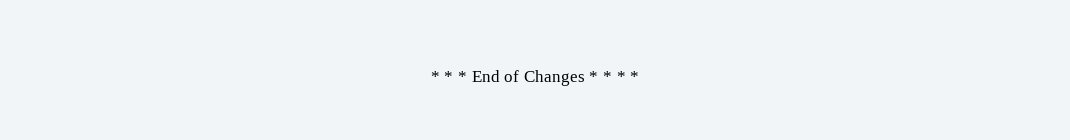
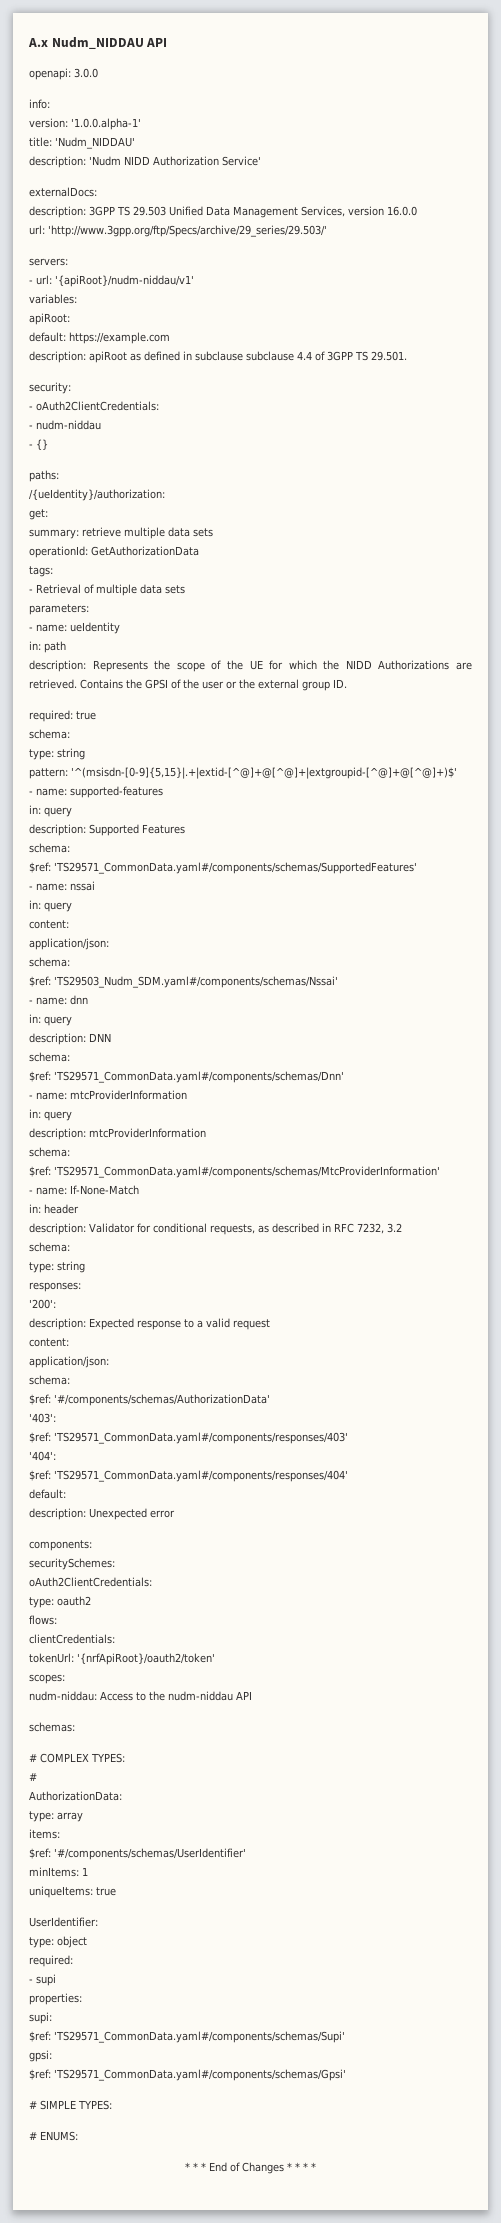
(430, 76) none -> [28,37,168,49] [29,68,98,80] [29,99,50,109] [29,118,141,130] [29,137,135,149] [29,156,261,168] [29,187,97,197] [29,206,417,218] [29,225,327,237] [29,258,68,266] [29,275,194,287] [29,294,77,304] [29,313,70,325] [29,332,170,344] [29,351,407,363] [29,382,71,394] [29,401,159,411] [29,420,101,430] [29,439,48,450] [29,470,59,482] [29,489,165,501] [29,509,48,520] [29,527,213,539] [29,546,199,558] [29,566,53,577] [29,584,185,596] [29,604,89,615] [29,622,120,634] [29,641,66,653] [29,660,472,672] [29,679,347,691] [29,710,96,722] [29,729,70,739] [29,748,85,760] [29,767,457,779] [29,786,163,798] [29,805,72,817] [29,824,185,836] [29,843,70,853] [29,862,417,874] [29,881,95,891] [29,900,72,912] [29,920,69,929] [29,938,109,950] [29,957,70,967] [29,976,338,988] [29,995,88,1005] [29,1014,72,1026] [29,1033,111,1045] [29,1052,70,1062] [29,1071,344,1083] [29,1090,187,1100] [29,1109,72,1121] [29,1128,206,1140] [29,1147,70,1157] [29,1166,440,1178] [29,1185,139,1195] [29,1204,79,1214] [29,1223,402,1235] [29,1242,70,1252] [29,1261,85,1273] [29,1282,81,1292] [29,1299,56,1309] [29,1318,270,1330] [29,1338,69,1347] [29,1356,109,1368] [29,1375,70,1385] [29,1394,270,1406] [29,1413,56,1423] [29,1432,348,1444] [29,1451,56,1461] [29,1470,348,1482] [29,1489,66,1499] [29,1508,175,1520] [29,1540,92,1551] [29,1558,115,1570] [29,1577,152,1587] [29,1596,91,1608] [29,1615,57,1625] [29,1634,115,1644] [29,1653,215,1665] [29,1674,65,1684] [29,1691,252,1701] [29,1722,75,1732] [29,1753,125,1763] [29,1773,37,1781] [29,1791,122,1801] [29,1811,83,1822] [29,1829,60,1839] [29,1848,246,1860] [29,1867,88,1877] [29,1886,116,1898] [29,1917,98,1927] [29,1936,87,1948] [29,1955,73,1967] [29,1974,56,1986] [29,1993,82,2005] [29,2012,52,2024] [29,2031,345,2043] [29,2050,52,2062] [29,2069,346,2081] [29,2100,112,2110] [29,2131,78,2141] A.x Nudm_NIDDAU API // openapi: 3.0.0 // info: // version: '1.0.0.alpha-1' // title: 'Nudm_NIDDAU' // description: 'Nudm NIDD Authorization Service' // externalDocs: // description: 3GPP TS 29.503 Unified Data Management Services, version 16.0.0 // url: 'http://www.3gpp.org/ftp/Specs/archive/29_series/29.503/' // servers: // - url: '{apiRoot}/nudm-niddau/v1' // variables: // apiRoot: // default: https://example.com // description: apiRoot as defined in subclause subclause 4.4 of 3GPP TS 29.501. // security: // - oAuth2ClientCredentials: // - nudm-niddau // - {} // paths: // /{ueIdentity}/authorization: // get: // summary: retrieve multiple data sets // operationId: GetAuthorizationData // tags: // - Retrieval of multiple data sets // parameters: // - name: ueIdentity // in: path // description: Represents the scope of the UE for which the NIDD Authorizations are retrieved. Contains the GPSI of the user or the external group ID. // required: true // schema: // type: string // pattern: '^(msisdn-[0-9]{5,15}|.+|extid-[^@]+@[^@]+|extgroupid-[^@]+@[^@]+)$' // - name: supported-features // in: query // description: Supported Features // schema: // $ref: 'TS29571_CommonData.yaml#/components/schemas/SupportedFeatures' // - name: nssai // in: query // content: // application/json: // schema: // $ref: 'TS29503_Nudm_SDM.yaml#/components/schemas/Nssai' // - name: dnn // in: query // description: DNN // schema: // $ref: 'TS29571_CommonData.yaml#/components/schemas/Dnn' // - name: mtcProviderInformation // in: query // description: mtcProviderInformation // schema: // $ref: 'TS29571_CommonData.yaml#/components/schemas/MtcProviderInformation' // - name: If-None-Match // in: header // description: Validator for conditional requests, as described in RFC 7232, 3.2 // schema: // type: string // responses: // '200': // description: Expected response to a valid request // content: // application/json: // schema: // $ref: '#/components/schemas/AuthorizationData' // '403': // $ref: 'TS29571_CommonData.yaml#/components/responses/403' // '404': // $ref: 'TS29571_CommonData.yaml#/components/responses/404' // default: // description: Unexpected error // components: // securitySchemes: // oAuth2ClientCredentials: // type: oauth2 // flows: // clientCredentials: // tokenUrl: '{nrfApiRoot}/oauth2/token' // scopes: // nudm-niddau: Access to the nudm-niddau API // schemas: // # COMPLEX TYPES: // # // AuthorizationData: // type: array // items: // $ref: '#/components/schemas/UserIdentifier' // minItems: 1 // uniqueItems: true // UserIdentifier: // type: object // required: // - supi // properties: // supi: // $ref: 'TS29571_CommonData.yaml#/components/schemas/Supi' // gpsi: // $ref: 'TS29571_CommonData.yaml#/components/schemas/Gpsi' // # SIMPLE TYPES: // # ENUMS: //

